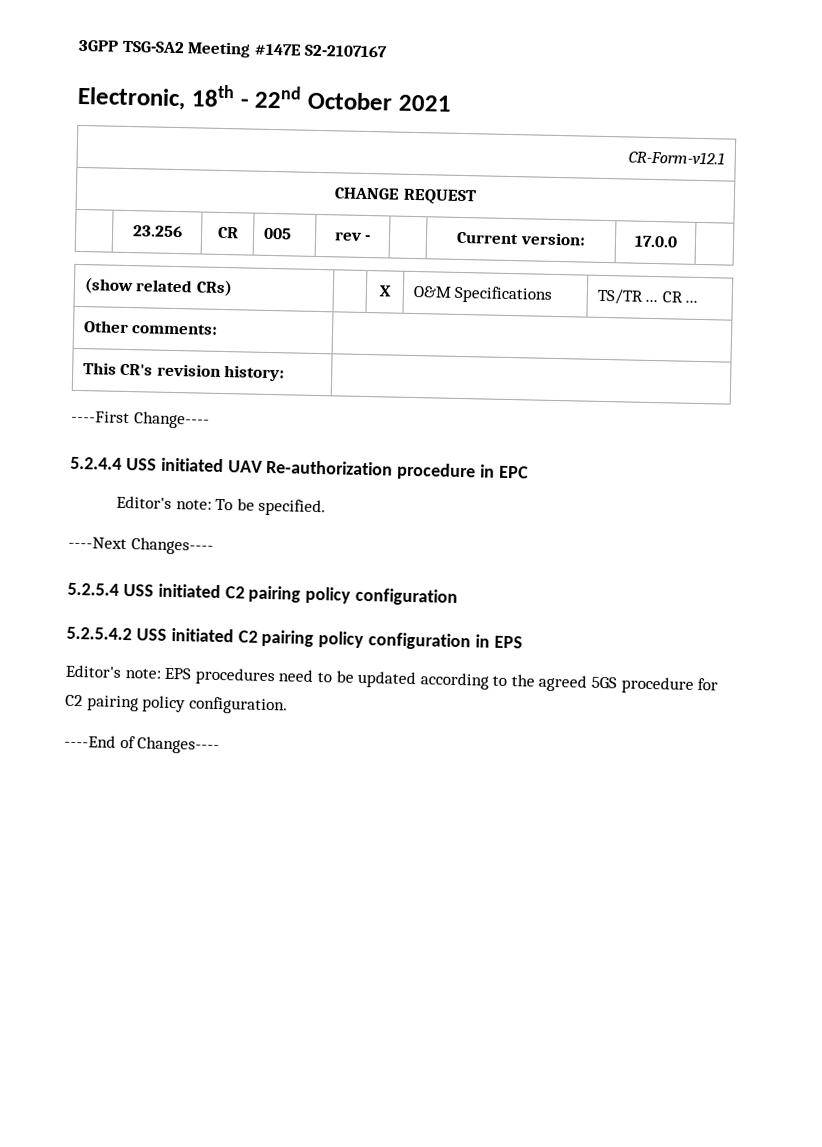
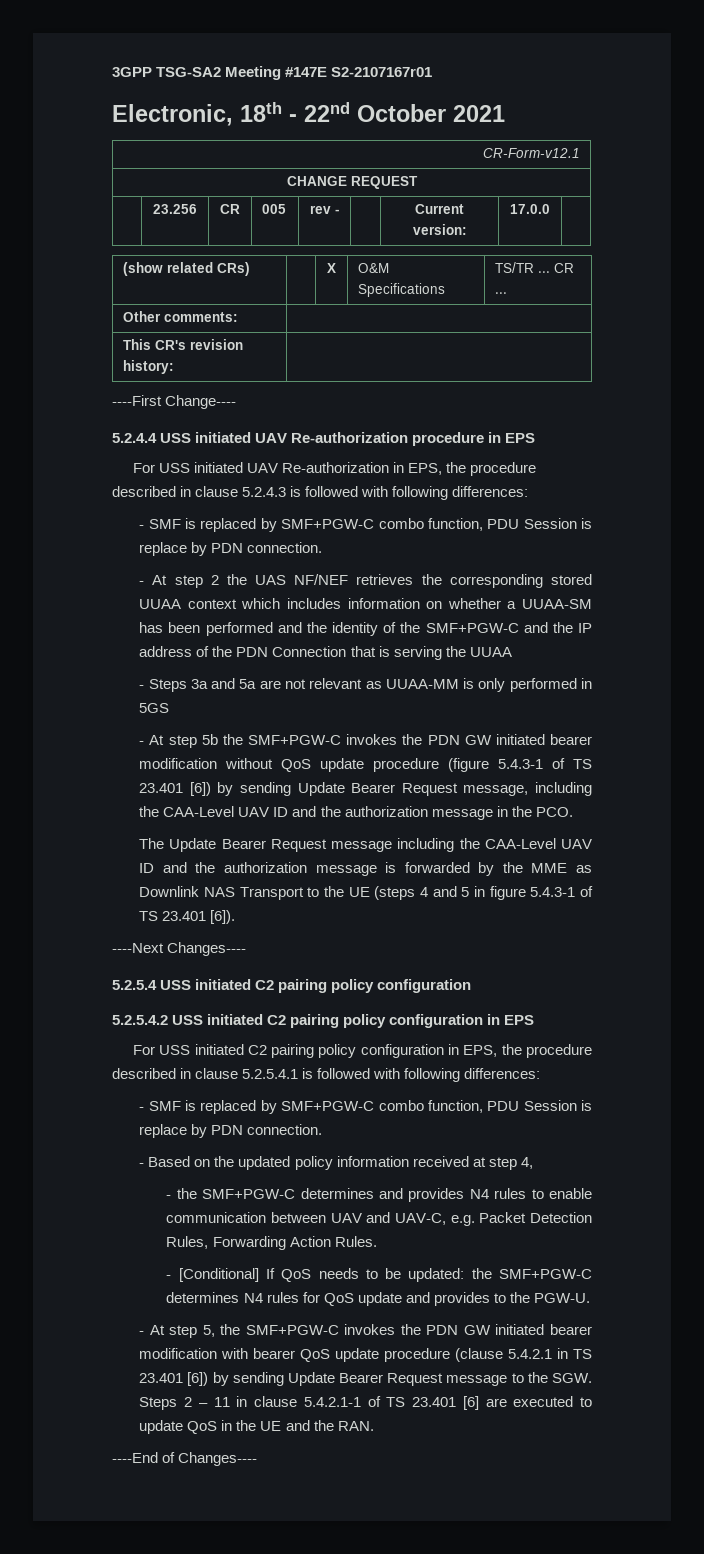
[304,44,389,58] S2-2107167 -> [331,67,433,77] S2-2107167r01
[499,465,530,479] [116,495,327,517] EPC // Editor's note: To be specified. -> [505,433,536,443] [132,462,537,476] [112,486,529,500] [139,518,592,532] [139,542,323,556] [139,574,592,588] [139,598,593,609] [139,622,592,636] [139,646,512,660] [139,678,593,692] [139,703,170,713] [139,734,592,748] [139,758,593,772] [139,782,593,796] [139,806,573,820] [139,838,593,852] [139,862,592,876] [139,886,593,900] [139,910,236,924] EPS // For USS initiated UAV Re-authorization in EPS, the procedure described in clause 5.2.4.3 is followed with following differences: // - SMF is replaced by SMF+PGW-C combo function, PDU Session is replace by PDN connection. // - At step 2 the UAS NF/NEF retrieves the corresponding stored UUAA context which includes information on whether a UUAA-SM has been performed and the identity of the SMF+PGW-C and the IP address of the PDN Connection that is serving the UUAA // - Steps 3a and 5a are not relevant as UUAA-MM is only performed in 5GS // - At step 5b the SMF+PGW-C invokes the PDN GW initiated bearer modification without QoS update procedure (figure 5.4.3-1 of TS 23.401 [6]) by sending Update Bearer Request message, including the CAA-Level UAV ID and the authorization message in the PCO. // The Update Bearer Request message including the CAA-Level UAV ID and the authorization message is forwarded by the MME as Downlink NAS Transport to the UE (steps 4 and 5 in figure 5.4.3-1 of TS 23.401 [6]).
[65,664,719,694] [65,694,288,715] Editor's note: EPS procedures need to be updated according to the agreed 5GS procedure for C2 pairing policy configuration. -> [132,1044,592,1058] [112,1068,541,1082] [139,1100,592,1114] [139,1124,323,1138] [139,1156,533,1170] [166,1188,592,1202] [166,1212,592,1226] [166,1236,377,1250] [166,1268,592,1282] [166,1292,590,1306] [139,1324,592,1338] [139,1348,593,1362] [139,1372,592,1386] [139,1396,592,1410] [139,1420,374,1434] For USS initiated C2 pairing policy configuration in EPS, the procedure described in clause 5.2.5.4.1 is followed with following differences: // - SMF is replaced by SMF+PGW-C combo function, PDU Session is replace by PDN connection. // - Based on the updated policy information received at step 4, // - the SMF+PGW-C determines and provides N4 rules to enable communication between UAV and UAV-C, e.g. Packet Detection Rules, Forwarding Action Rules. // - [Conditional] If QoS needs to be updated: the SMF+PGW-C determines N4 rules for QoS update and provides to the PGW-U. // - At step 5, the SMF+PGW-C invokes the PDN GW initiated bearer modification with bearer QoS update procedure (clause 5.4.2.1 in TS 23.401 [6]) by sending Update Bearer Request message to the SGW. Steps 2 – 11 in clause 5.4.2.1-1 of TS 23.401 [6] are executed to update QoS in the UE and the RAN.

